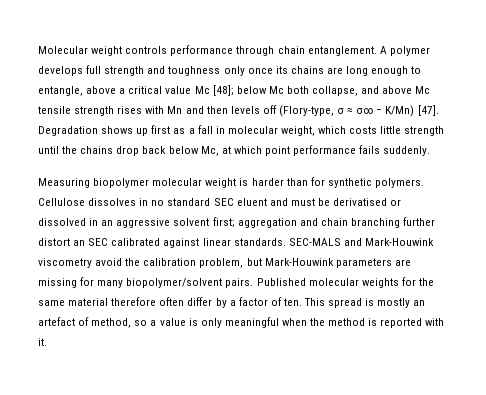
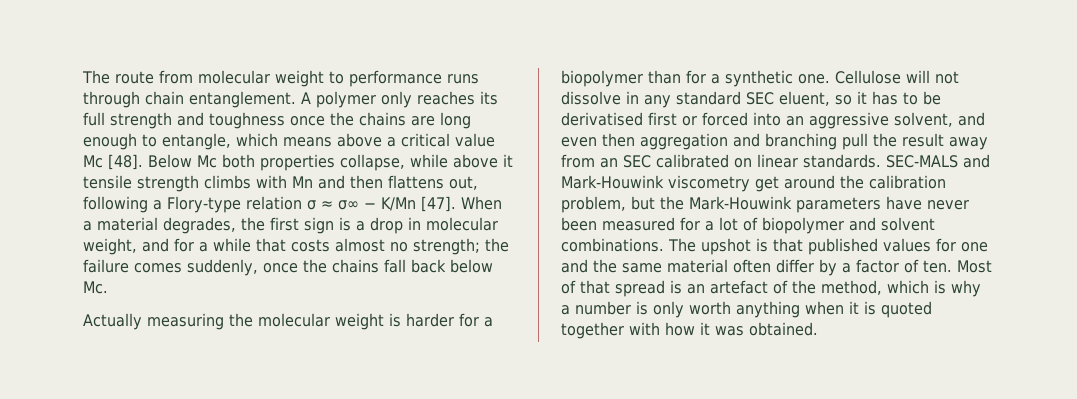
[38,45,234,56] Molecular weight controls performance -> [82,70,479,87] The route from molecular weight to performance runs
[38,66,83,76] develops -> [381,91,498,108] only reaches its
[223,66,288,76] only once its -> [290,112,354,126] once the
(83, 91) none -> [236,133,332,147] which means
[212,85,431,96] [48]; below Mc both collapse, and above Mc -> [108,154,513,171] [48]. Below Mc both properties collapse, while above it
[117,106,143,114] rises -> [204,175,251,189] climbs
[230,105,439,117] [38,125,445,136] [38,146,140,156] levels off (Flory-type, σ ≈ σ∞ − K/Mn) [47]. Degradation shows up first as a fall in molecular weight, which costs little strength until the chains drop -> [388,175,478,190] [83,196,502,213] [83,217,498,234] [83,238,509,255] [83,259,406,276] flattens out, following a Flory-type relation σ ≈ σ∞ − K/Mn [47]. When a material degrades, the first sign is a drop in molecular weight, and for a while that costs almost no strength; the failure comes suddenly, once the chains fall
[200,145,431,156] [38,177,424,188] [38,198,402,206] [38,217,436,228] [38,238,70,246] Mc, at which point performance fails suddenly. // Measuring biopolymer molecular weight is harder than for synthetic polymers. Cellulose dissolves in no standard SEC eluent and must be derivatised or dissolved in an aggressive solvent first; aggregation and chain branching further distort -> [83,281,108,294] [83,313,493,330] [561,70,959,87] [561,91,941,108] [561,112,985,129] [561,133,988,150] [561,154,595,168] Mc. // Actually measuring the molecular weight is harder for a biopolymer than for a synthetic one. Cellulose will not dissolve in any standard SEC eluent, so it has to be derivatised first or forced into an aggressive solvent, and even then aggregation and branching pull the result away from
[163,238,200,248] against -> [734,158,752,168] on
[95,258,123,266] avoid -> [755,175,835,192] get around
(262, 262) none -> [660,196,684,210] the
[394,259,411,266] [38,277,416,288] are missing for many biopolymer/solvent pairs. Published molecular weights for -> [886,196,969,210] [561,217,935,234] [561,238,988,255] [561,259,588,273] have never been measured for a lot of biopolymer and solvent combinations. The upshot is that published values for one and
[111,297,157,306] therefore -> (728, 266) none
[304,298,326,306] This -> [957,260,992,273] [561,280,610,294] Most of that
[377,298,411,308] mostly -> (682, 287) none
[91,317,445,328] [38,338,47,346] method, so a value is only meaningful when the method is reported with it. -> [792,280,981,297] [561,301,932,318] [561,322,818,339] the method, which is why a number is only worth anything when it is quoted together with how it was obtained.

